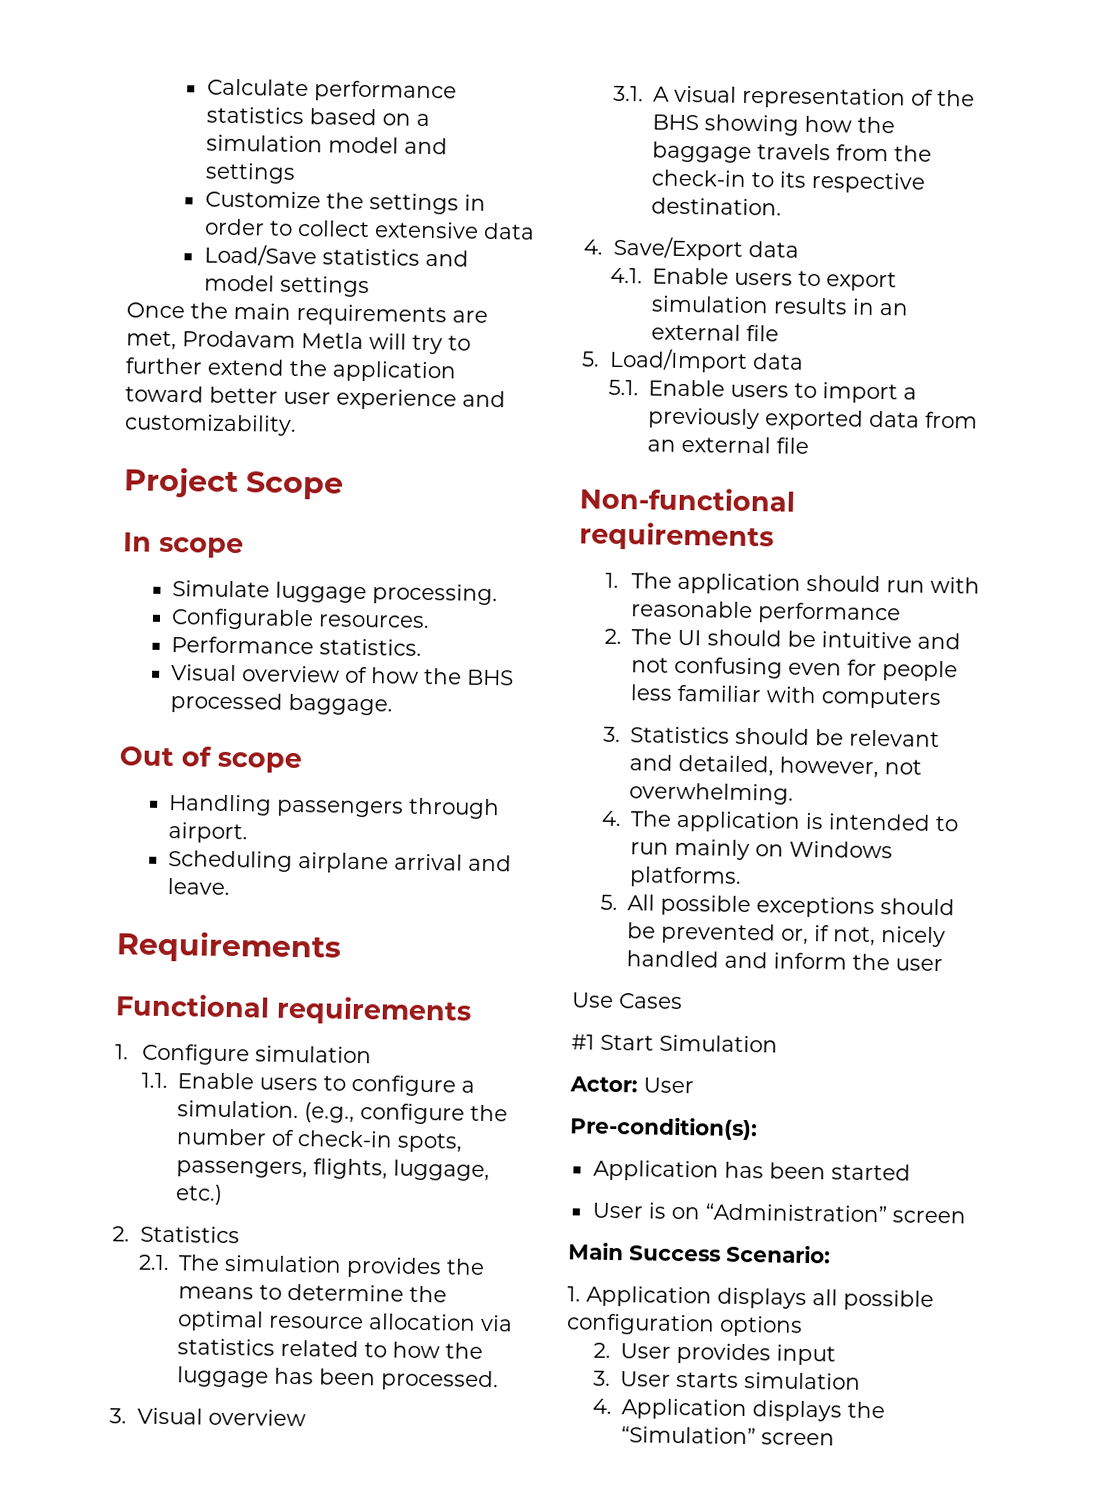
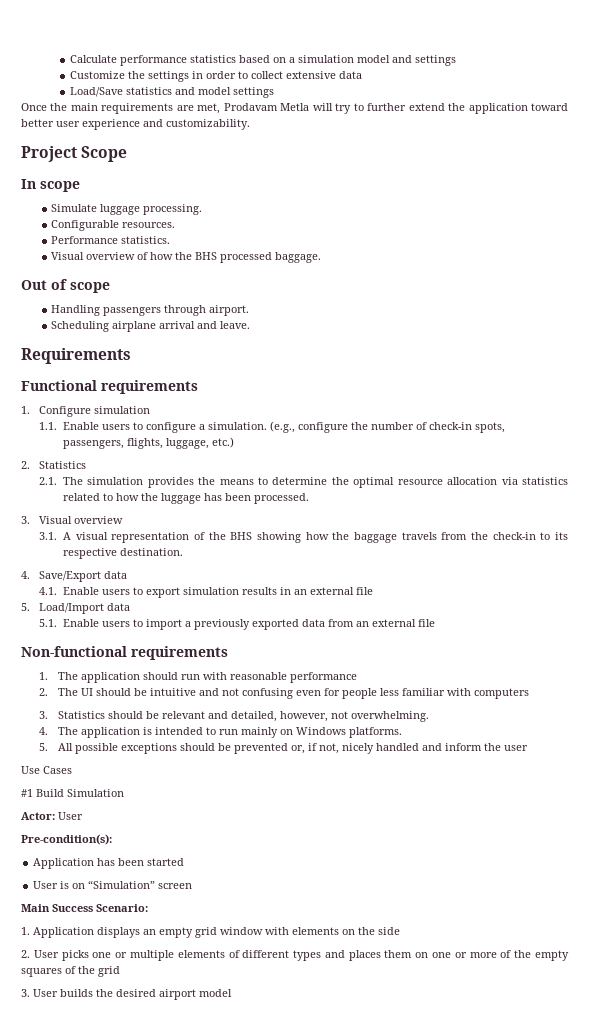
[600,1034,654,1051] Start -> [36,789,64,797] Build
[704,1203,887,1223] “Administration” -> [88,880,156,889] “Simulation”
[812,1289,934,1311] [566,1313,803,1337] [592,1342,837,1366] [592,1370,862,1390] [591,1398,886,1422] [621,1426,836,1446] all possible configuration options // 2. User provides input // 3. User starts simulation // 4. Application displays the “Simulation” screen -> [143,927,400,938] [21,950,569,961] [21,966,120,977] [21,989,232,1000] an empty grid window with elements on the side // 2. User picks one or multiple elements of different types and places them on one or more of the empty squares of the grid // 3. User builds the desired airport model

